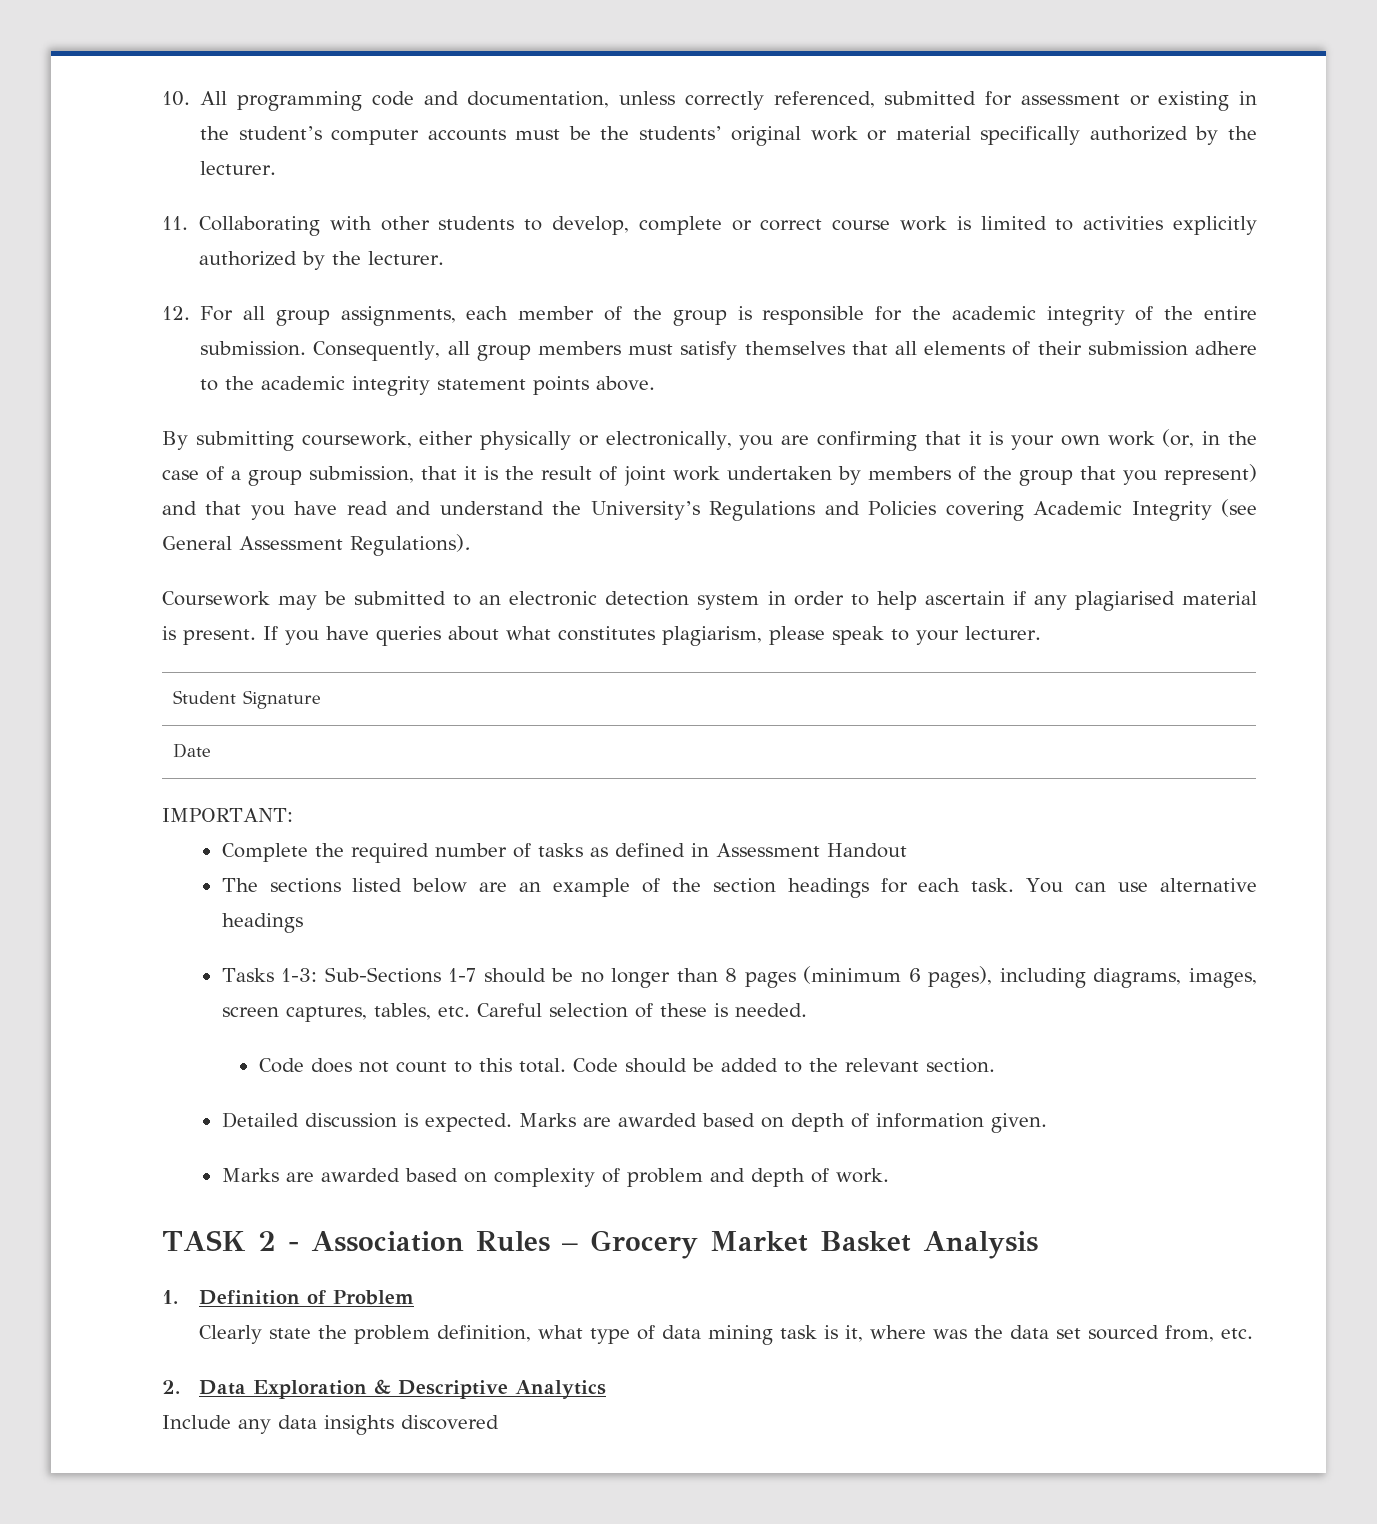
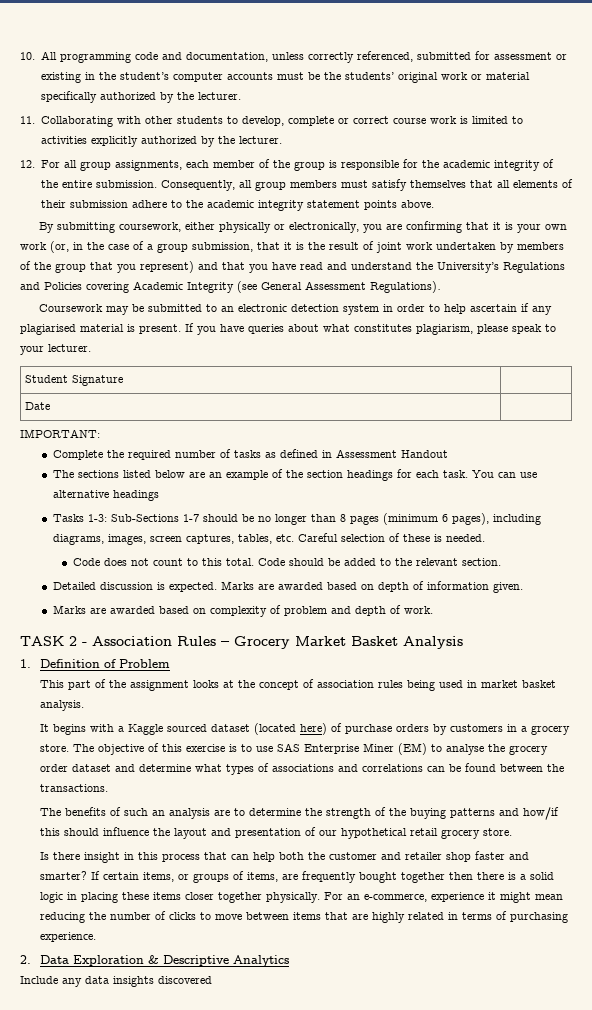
[199,1325,1254,1345] Clearly state the problem definition, what type of data mining task is it, where was the data set sourced from, etc. -> [39,679,556,691] [39,700,84,711] [39,723,570,735] [39,743,548,755] [39,763,564,775] [39,784,108,792] [39,807,559,820] [39,827,512,839] [39,851,529,863] [39,871,554,883] [39,892,563,903] [39,911,568,923] [39,932,96,942] This part of the assignment looks at the concept of association rules being used in market basket analysis. // It begins with a Kaggle sourced dataset (located here) of purchase orders by customers in a grocery store. The objective of this exercise is to use SAS Enterprise Miner (EM) to analyse the grocery order dataset and determine what types of associations and correlations can be found between the transactions. // The benefits of such an analysis are to determine the strength of the buying patterns and how/if this should influence the layout and presentation of our hypothetical retail grocery store. // Is there insight in this process that can help both the customer and retailer shop faster and smarter? If certain items, or groups of items, are frequently bought together then there is a solid logic in placing these items closer together physically. For an e-commerce, experience it might mean reducing the number of clicks to move between items that are highly related in terms of purchasing experience.

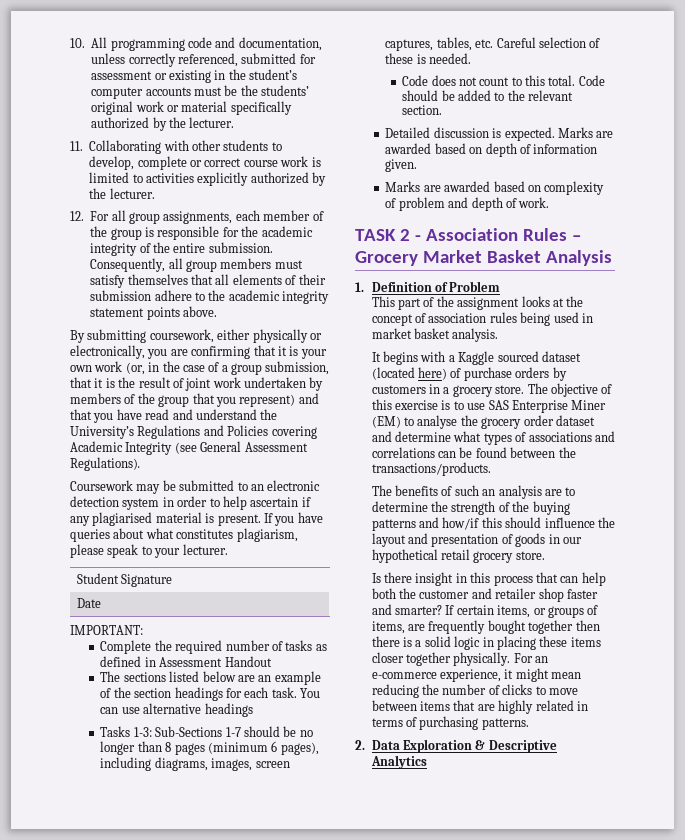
[39,784,108,792] transactions. -> [371,462,491,476] transactions/products.
(316, 831) none -> [515,533,560,547] goods in
[363,892,484,902] e-commerce, experience -> [371,669,502,682] e-commerce experience,
[39,932,96,942] experience. -> [481,718,529,730] patterns.
[20,976,212,987] // Include any data insights discovered -> (427, 762) none

